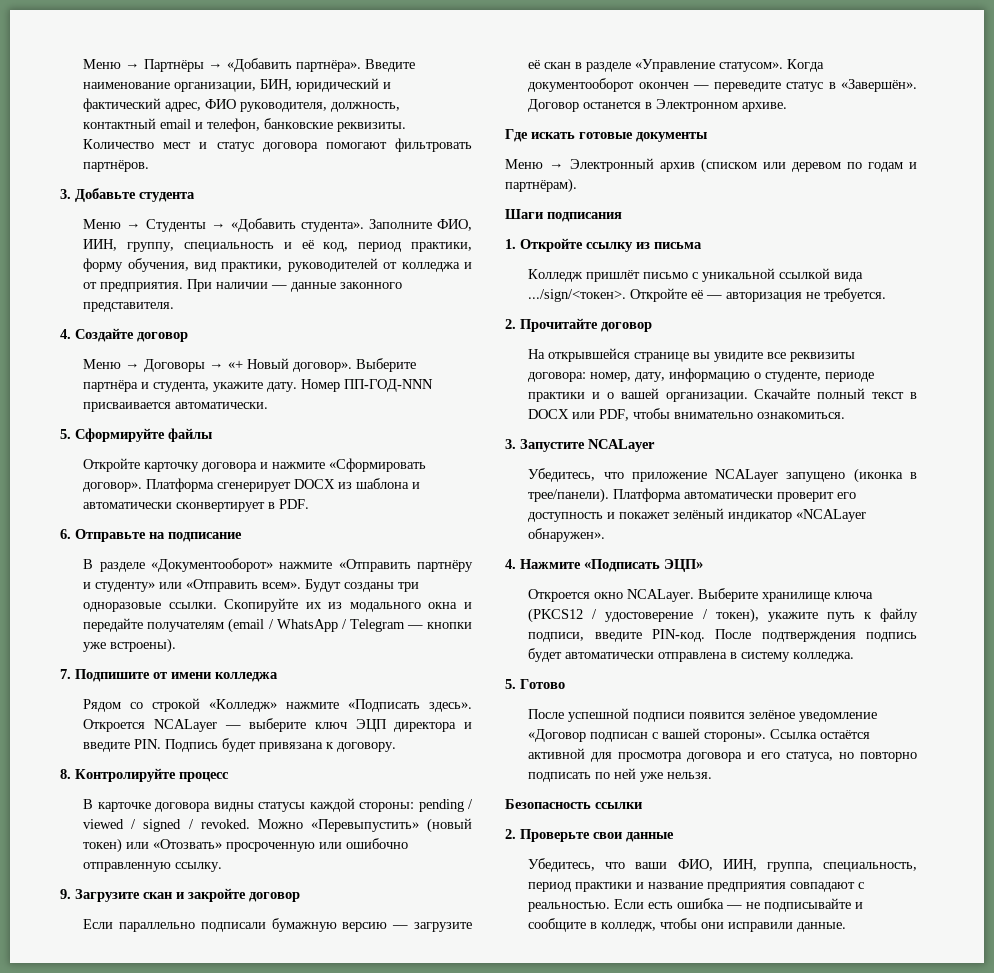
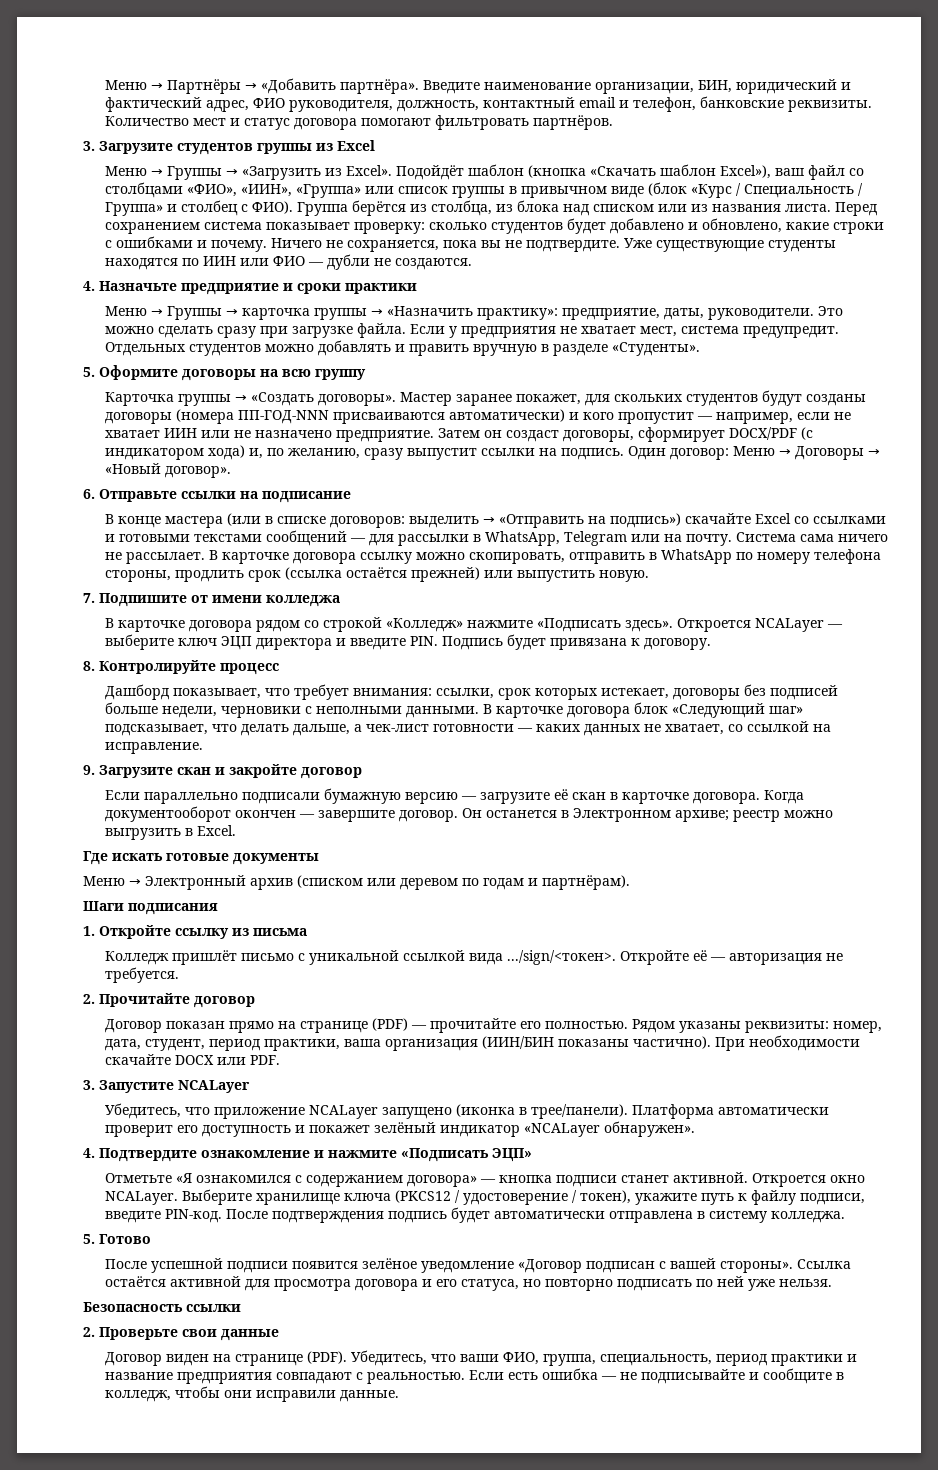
[75,188,195,202] [83,218,472,232] [83,239,472,252] [83,258,472,272] [83,279,403,292] [83,302,175,312] [60,328,188,342] [83,358,417,372] [83,379,434,392] [83,402,269,412] [60,428,212,442] [83,458,427,472] [83,478,421,492] [83,499,310,512] Добавьте студента // Меню → Студенты → «Добавить студента». Заполните ФИО, ИИН, группу, специальность и её код, период практики, форму обучения, вид практики, руководителей от колледжа и от предприятия. При наличии — данные законного представителя. // 4. Создайте договор // Меню → Договоры → «+ Новый договор». Выберите партнёра и студента, укажите дату. Номер ПП-ГОД-NNN присваивается автоматически. // 5. Сформируйте файлы // Откройте карточку договора и нажмите «Сформировать договор». Платформа сгенерирует DOCX из шаблона и автоматически сконвертирует в PDF. -> [99,140,375,155] [104,164,864,180] [104,182,863,198] [104,200,877,216] [104,218,884,234] [104,236,836,252] [104,254,472,270] [83,281,417,295] [104,306,843,320] [104,323,839,338] [104,340,700,356] [83,365,366,381] [104,390,866,406] [104,409,851,424] [104,427,813,442] [104,445,880,460] [104,463,231,478] Загрузите студентов группы из Excel // Меню → Группы → «Загрузить из Excel». Подойдёт шаблон (кнопка «Скачать шаблон Excel»), ваш файл со столбцами «ФИО», «ИИН», «Группа» или список группы в привычном виде (блок «Курс / Специальность / Группа» и столбец с ФИО). Группа берётся из столбца, из блока над списком или из названия листа. Перед сохранением система показывает проверку: сколько студентов будет добавлено и обновлено, какие строки с ошибками и почему. Ничего не сохраняется, пока вы не подтвердите. Уже существующие студенты находятся по ИИН или ФИО — дубли не создаются. // 4. Назначьте предприятие и сроки практики // Меню → Группы → карточка группы → «Назначить практику»: предприятие, даты, руководители. Это можно сделать сразу при загрузке файла. Если у предприятия не хватает мест, система предупредит. Отдельных студентов можно добавлять и править вручную в разделе «Студенты». // 5. Оформите договоры на всю группу // Карточка группы → «Создать договоры». Мастер заранее покажет, для скольких студентов будут созданы договоры (номера ПП-ГОД-NNN присваиваются автоматически) и кого пропустит — например, если не хватает ИИН или не назначено предприятие. Затем он создаст договоры, сформирует DOCX/PDF (с индикатором хода) и, по желанию, сразу выпустит ссылки на подпись. Один договор: Меню → Договоры → «Новый договор».
(146, 535) none -> [181,491,236,499] ссылки
[99,558,473,572] [83,579,420,592] [83,598,472,612] [83,618,472,633] [83,638,177,653] разделе «Документооборот» нажмите «Отправить партнёру и студенту» или «Отправить всем». Будут созданы три одноразовые ссылки. Скопируйте их из модального окна и передайте получателям (email / WhatsApp / Telegram — кнопки уже встроены). -> [117,513,886,528] [104,530,888,546] [104,549,881,564] [104,567,649,582] конце мастера (или в списке договоров: выделить → «Отправить на подпись») скачайте Excel со ссылками и готовыми текстами сообщений — для рассылки в WhatsApp, Telegram или на почту. Система сама ничего не рассылает. В карточке договора ссылку можно скопировать, отправить в WhatsApp по номеру телефона стороны, продлить срок (ссылка остаётся прежней) или выпустить новую.
[83,699,122,712] Рядом -> [104,618,300,632] В карточке договора рядом
[83,798,473,812] [83,818,472,833] [83,838,409,853] [83,862,223,872] В карточке договора видны статусы каждой стороны: pending / viewed / signed / revoked. Можно «Перевыпустить» (новый токен) или «Отозвать» просроченную или ошибочно отправленную ссылку. -> [104,684,838,700] [104,702,803,718] [104,721,831,736] [104,742,203,754] Дашборд показывает, что требует внимания: ссылки, срок которых истекает, договоры без подписей больше недели, черновики с неполными данными. В карточке договора блок «Следующий шаг» подсказывает, что делать дальше, а чек-лист готовности — каких данных не хватает, со ссылкой на исправление.
[586,59,784,72] разделе «Управление статусом». -> [621,792,760,804] карточке договора.
[714,79,917,92] [528,99,788,112] переведите статус в «Завершён». Договор останется в Электронном архиве. -> [317,808,833,822] [104,825,236,840] завершите договор. Он останется в Электронном архиве; реестр можно выгрузить в Excel.
[528,348,856,362] [528,368,875,382] [528,388,917,402] [528,408,846,421] На открывшейся странице вы увидите все реквизиты договора: номер, дату, информацию о студенте, периоде практики и о вашей организации. Скачайте полный текст в DOCX или PDF, чтобы внимательно ознакомиться. -> [104,1018,882,1033] [104,1035,860,1051] [104,1054,280,1065] Договор показан прямо на странице (PDF) — прочитайте его полностью. Рядом указаны реквизиты: номер, дата, студент, период практики, ваша организация (ИИН/БИН показаны частично). При необходимости скачайте DOCX или PDF.
[520,559,703,572] Нажмите «Подписать ЭЦП» // -> [99,1148,532,1162] [104,1172,748,1187] Подтвердите ознакомление и нажмите «Подписать ЭЦП» // Отметьте «Я ознакомился с содержанием договора» — кнопка подписи станет активной.
(674, 837) none -> [104,1351,347,1366] Договор виден на странице (PDF).
[722,859,757,871] ИИН, -> (539, 1358) none

